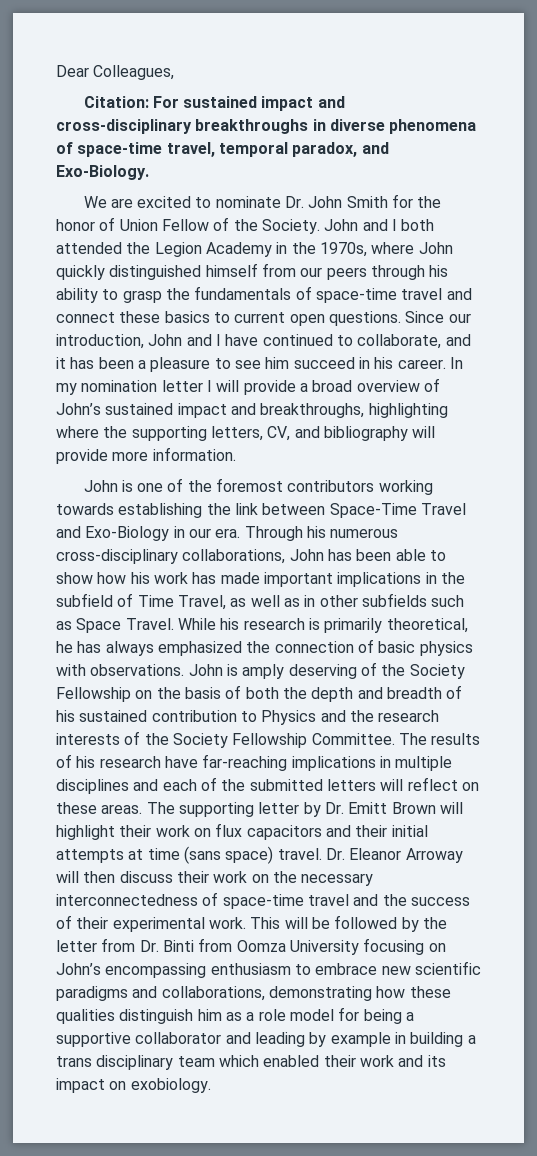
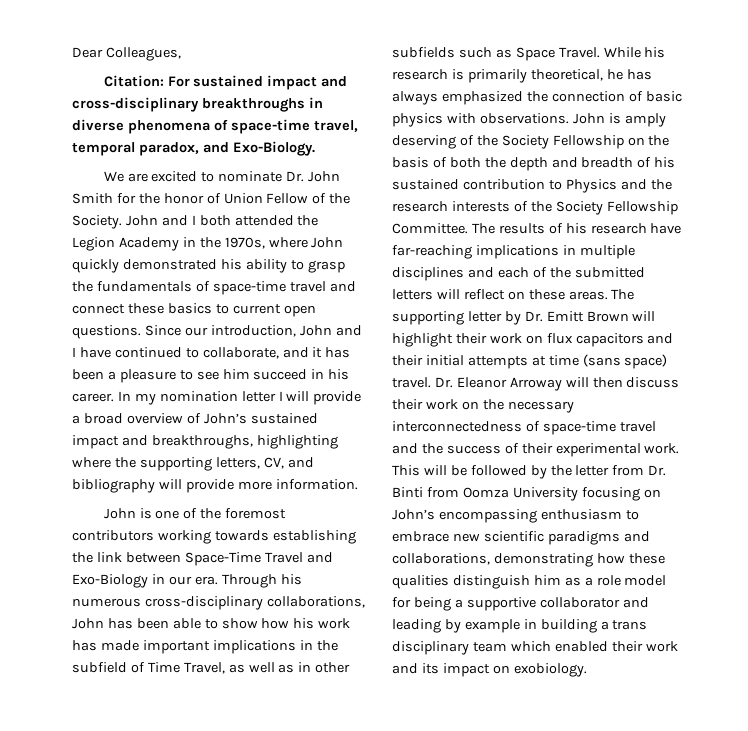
[109,263,425,280] distinguished himself from our peers through -> [122,259,217,270] demonstrated

